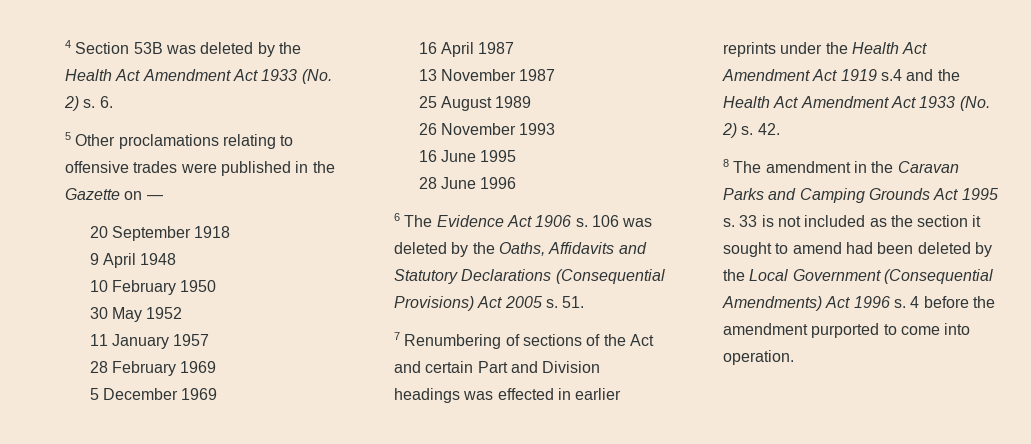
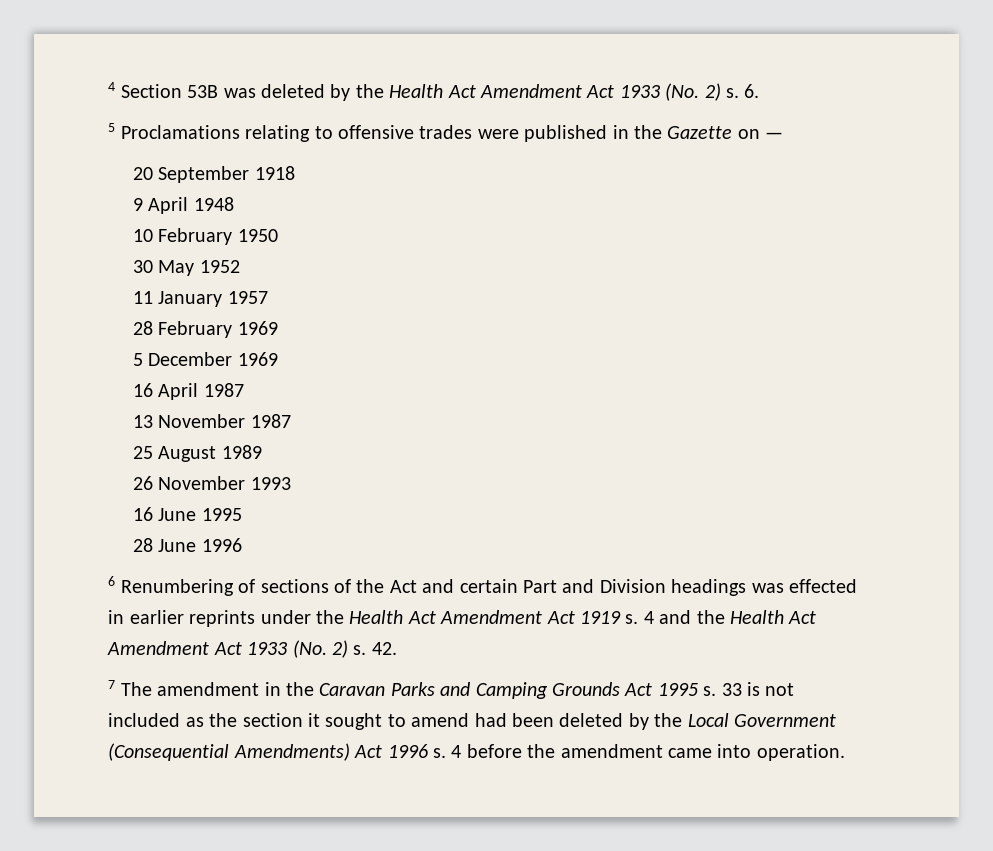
[75,134,219,149] Other proclamations -> [120,125,240,139] Proclamations
[404,215,653,227] [393,242,647,257] [393,269,665,284] [393,296,585,311] [393,332,400,340] The Evidence Act 1906 s. 106 was deleted by the Oaths, Affidavits and Statutory Declarations (Consequential Provisions) Act 2005 s. 51. // 7 -> (116, 581) none
[880,69,902,81] s.4 -> [625,611,654,624] s. 4
[722,159,729,167] 8 -> [108,680,116,689] 7
[811,323,940,338] purported to come -> [668,748,713,758] came

